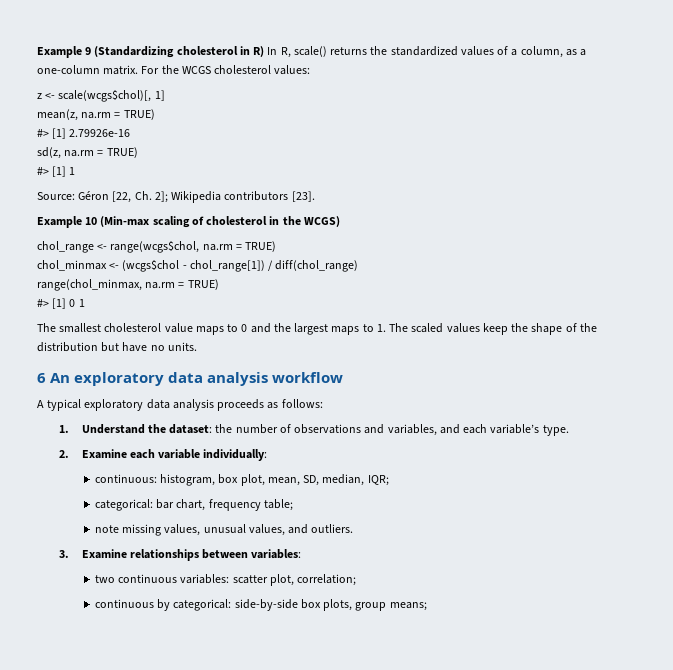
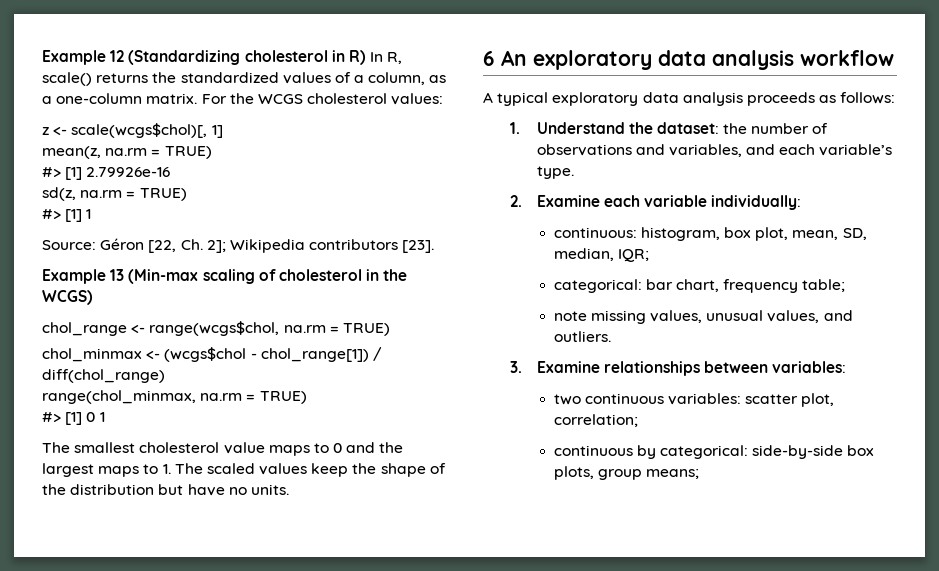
[37,46,92,58] Example 9 -> [42,50,125,65] Example 12
[85,217,98,225] 10 -> [110,269,125,281] 13

